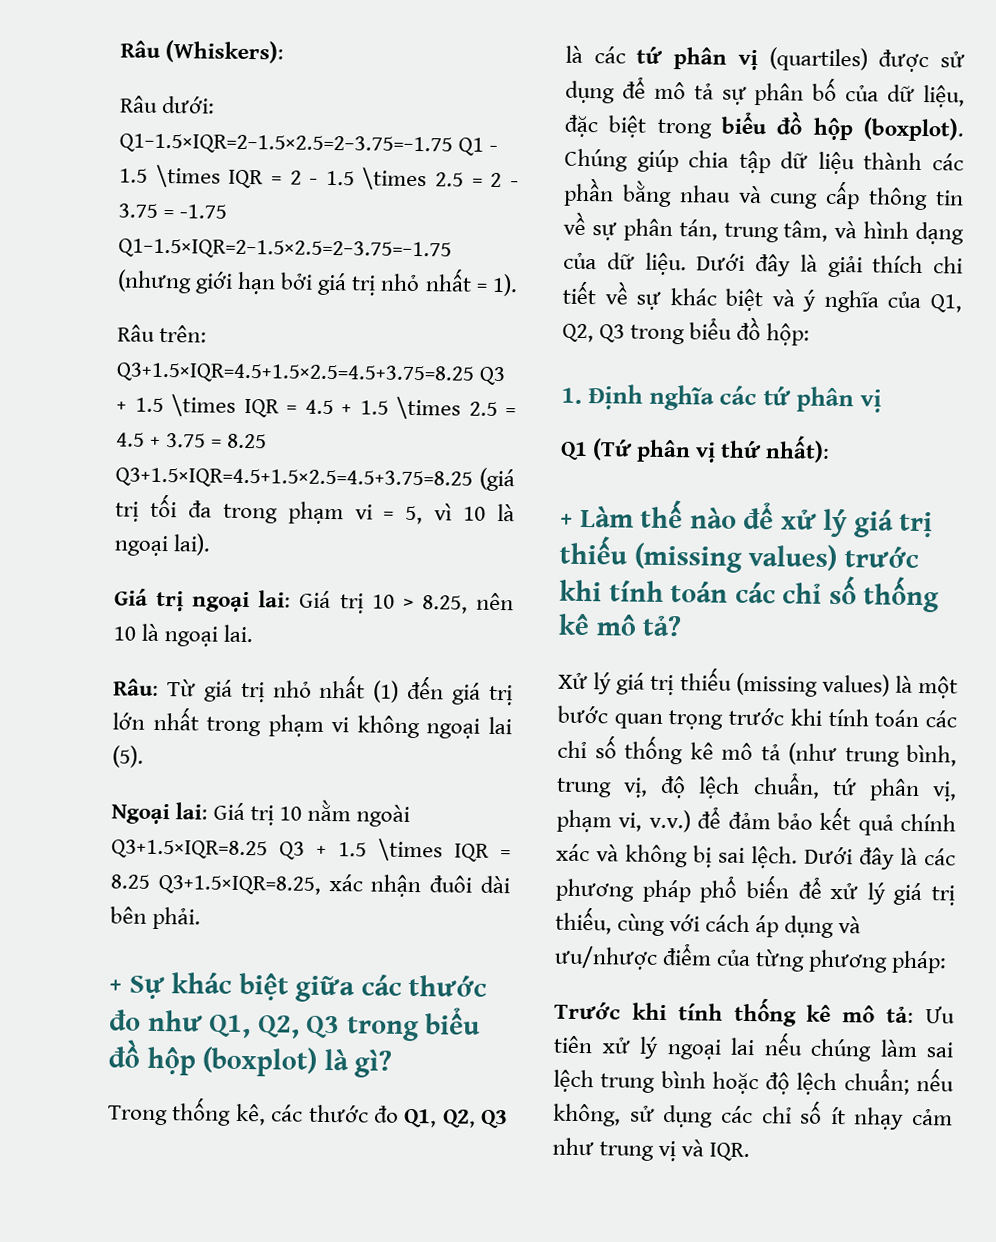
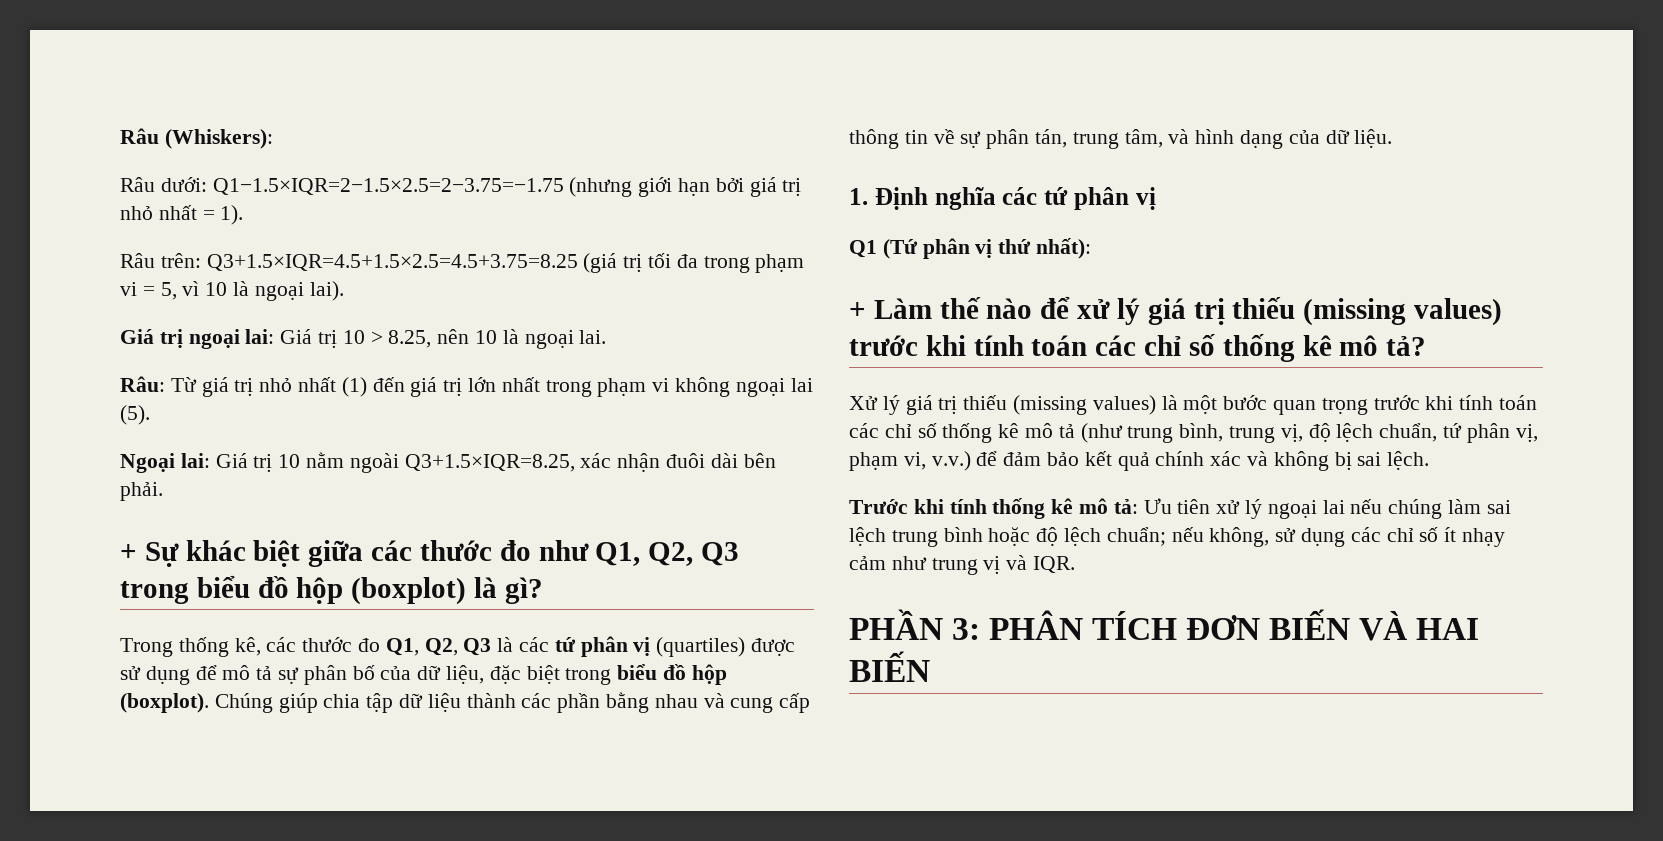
[458,137,499,156] [119,164,519,191] [118,203,228,219] [118,238,452,261] Q1 - 1.5 \times IQR = 2 - 1.5 \times 2.5 = 2 - 3.75 = -1.75 Q1−1.5×IQR=2−1.5×2.5=2−3.75=−1.75 -> (564, 186) none
[479,366,507,386] [116,394,516,420] [116,432,268,449] [115,467,473,490] Q3 + 1.5 \times IQR = 4.5 + 1.5 \times 2.5 = 4.5 + 3.75 = 8.25 Q3+1.5×IQR=4.5+1.5×2.5=4.5+3.75=8.25 -> (578, 262) none
[111,838,511,862] [110,874,150,889] Q3+1.5×IQR=8.25 Q3 + 1.5 \times IQR = 8.25 -> (399, 463) none
[696,253,963,278] [562,280,962,313] [562,316,811,346] Dưới đây là giải thích chi tiết về sự khác biệt và ý nghĩa của Q1, Q2, Q3 trong biểu đồ hộp: -> (1393, 138) none
[804,846,956,870] [555,874,955,906] [555,906,862,939] [554,942,948,974] Dưới đây là các phương pháp phổ biến để xử lý giá trị thiếu, cùng với cách áp dụng và ưu/nhược điểm của từng phương pháp: -> (1430, 460) none
(751, 1152) none -> [849,609,1480,641] [849,651,930,682] // PHẦN 3: PHÂN TÍCH ĐƠN BIẾN VÀ HAI BIẾN

